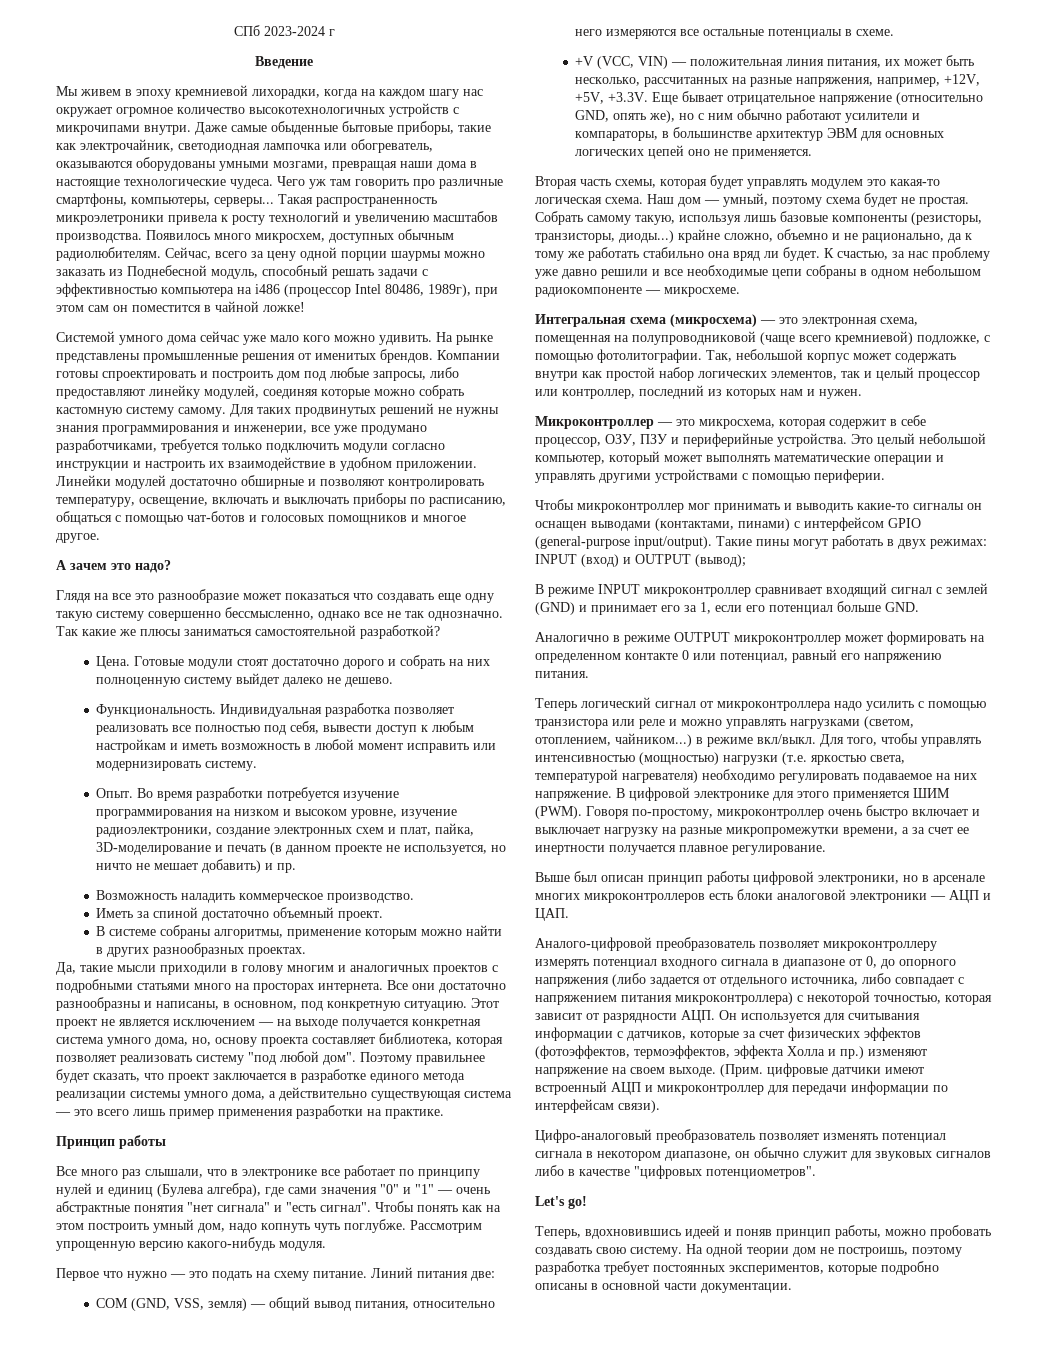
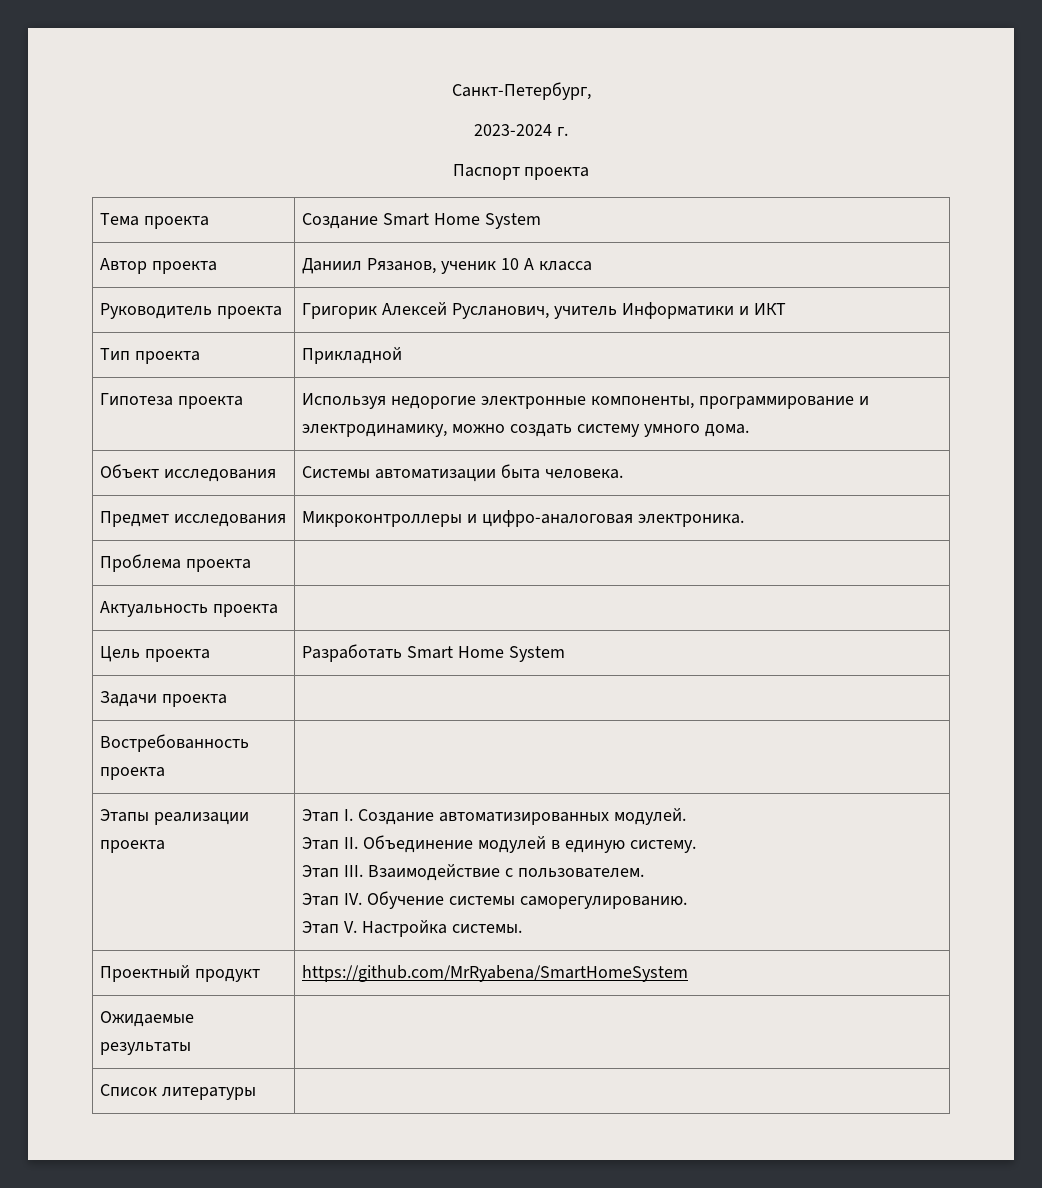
[233,25,335,36] [255,56,313,69] [56,85,483,99] [56,103,459,117] [56,121,491,135] [56,139,433,153] [56,157,477,171] [56,176,503,189] [56,193,437,207] [56,211,498,225] [56,229,454,243] [56,247,485,261] [56,265,428,279] [56,283,498,297] [56,301,305,312] [56,331,493,345] [56,349,500,363] [56,367,459,381] [56,385,464,399] [56,403,499,417] [56,425,427,435] [56,439,445,453] [56,457,477,471] [56,475,484,489] [56,493,506,507] [56,511,466,525] [56,533,100,543] [56,560,171,573] [56,589,494,603] [56,607,503,621] [56,625,440,639] [96,655,491,669] [96,673,394,687] [96,703,455,717] [96,721,475,735] [96,739,497,753] [96,761,258,771] [96,787,400,801] [96,809,458,819] [96,823,475,837] [96,842,507,855] [96,859,297,873] [96,890,415,903] [96,907,384,921] [96,925,503,939] [96,943,307,957] [56,962,498,975] [56,979,506,993] [56,997,499,1011] [56,1019,481,1029] [56,1033,503,1047] [56,1051,485,1065] [56,1069,465,1083] [56,1087,512,1101] [55,1105,444,1119] [56,1135,166,1149] [56,1165,480,1179] [56,1183,490,1197] [56,1201,501,1215] [56,1219,482,1233] [56,1237,326,1251] [56,1267,495,1281] [96,1297,496,1311] [575,29,895,39] [575,55,975,69] [575,74,981,87] [575,91,984,105] [575,109,921,123] [575,127,945,141] [575,145,813,159] [535,175,940,189] [535,193,969,207] [535,211,982,225] [535,229,972,243] [535,247,990,261] [535,265,981,279] [535,287,740,297] [535,314,918,327] [535,331,990,345] [535,349,956,363] [535,367,980,381] [535,385,862,399] [535,415,926,429] [535,433,986,447] [535,451,944,465] [535,469,885,483] [535,499,982,513] [535,517,921,531] [535,535,987,549] [535,554,746,567] [535,583,988,597] [535,601,919,615] [535,631,985,645] [535,649,941,663] [535,671,589,678] [535,697,986,711] [535,716,914,729] [535,733,981,747] [535,752,905,765] [535,769,977,783] [535,787,950,801] [535,805,980,819] [535,827,969,837] [535,845,826,855] [535,871,985,885] [535,889,991,903] [535,908,569,921] [535,937,937,951] [535,956,956,969] [535,973,964,987] [535,991,992,1005] [535,1010,920,1023] [535,1027,921,1041] [535,1045,927,1059] [535,1063,924,1077] [535,1081,948,1095] [535,1099,660,1113] [535,1129,946,1143] [535,1147,991,1161] [535,1165,816,1179] [535,1196,587,1209] [535,1225,991,1239] [535,1243,962,1257] [535,1261,939,1275] [535,1279,792,1293] СПб 2023-2024 г // Введение // Мы живем в эпоху кремниевой лихорадки, когда на каждом шагу нас окружает огромное количество высокотехнологичных устройств с микрочипами внутри. Даже самые обыденные бытовые приборы, такие как электрочайник, светодиодная лампочка или обогреватель, оказываются оборудованы умными мозгами, превращая наши дома в настоящие технологические чудеса. Чего уж там говорить про различные смартфоны, компьютеры, серверы... Такая распространенность микроэлетроники привела к росту технологий и увеличению масштабов производства. Появилось много микросхем, доступных обычным радиолюбителям. Сейчас, всего за цену одной порции шаурмы можно заказать из Поднебесной модуль, способный решать задачи с эффективностью компьютера на i486 (процессор Intel 80486, 1989г), при этом сам он поместится в чайной ложке! // Системой умного дома сейчас уже мало кого можно удивить. На рынке представлены промышленные решения от именитых брендов. Компании готовы спроектировать и построить дом под любые запросы, либо предоставляют линейку модулей, соединяя которые можно собрать кастомную систему самому. Для таких продвинутых решений не нужны знания программирования и инженерии, все уже продумано разработчиками, требуется только подключить модули согласно инструкции и настроить их взаимодействие в удобном приложении. Линейки модулей достаточно обширные и позволяют контролировать температуру, освещение, включать и выключать приборы по расписанию, общаться с помощью чат-ботов и голосовых помощников и многое другое. // А зачем это надо? // Глядя на все это разнообразие может показаться что создавать еще одну такую систему совершенно бессмысленно, однако все не так однозначно. Так какие же плюсы заниматься самостоятельной разработкой? // Цена. Готовые модули стоят достаточно дорого и собрать на них полноценную систему выйдет далеко не дешево. // Функциональность. Индивидуальная разработка позволяет реализовать все полностью под себя, вывести доступ к любым настройкам и иметь возможность в любой момент исправить или модернизировать систему. // Опыт. Во время разработки потребуется изучение программирования на низком и высоком уровне, изучение радиоэлектроники, создание электронных схем и плат, пайка, 3D-моделирование и печать (в данном проекте не используется, но ничто не мешает добавить) и пр. // Возможность наладить коммерческое производство. // Иметь за спиной достаточно объемный проект. // В системе собраны алгоритмы, применение которым можно найти в других разнообразных проектах. // Да, такие мысли приходили в голову многим и аналогичных проектов с подробными статьями много на просторах интернета. Все они достаточно разнообразны и написаны, в основном, под конкретную ситуацию. Этот проект не является исключением — на выходе получается конкретная система умного дома, но, основу проекта составляет библиотека, которая позволяет реализовать систему "под любой дом". Поэтому правильнее будет сказать, что проект заключается в разработке единого метода реализации системы умного дома, а действительно существующая система — это всего лишь пример применения разработки на практике. // Принцип работы // Все много раз слышали, что в электронике все работает по принципу нулей и единиц (Булева алгебра), где сами значения "0" и "1" — очень абстрактные понятия "нет сигнала" и "есть сигнал". Чтобы понять как на этом построить умный дом, надо копнуть чуть поглубже. Рассмотрим упрощенную версию какого-нибудь модуля. // Первое что нужно — это подать на схему питание. Линий питания две: // COM (GND, VSS, земля) — общий вывод питания, относительно него измеряются все остальные потенциалы в схеме. // +V (VСС, VIN) — положительная линия питания, их может быть несколько, рассчитанных на разные напряжения, например, +12V, +5V, +3.3V. Еще бывает отрицательное напряжение (относительно GND, опять же), но с ним обычно работают усилители и компараторы, в большинстве архитектур ЭВМ для основных логических цепей оно не применяется. // Вторая часть схемы, которая будет управлять модулем это какая-то логическая схема. Наш дом — умный, поэтому схема будет не простая. Собрать самому такую, используя лишь базовые компоненты (резисторы, транзисторы, диоды...) крайне сложно, объемно и не рационально, да к тому же работать стабильно она вряд ли будет. К счастью, за нас проблему уже давно решили и все необходимые цепи собраны в одном небольшом радиокомпоненте — микросхеме. // Интегральная схема (микросхема) — это электронная схема, помещенная на полупроводниковой (чаще всего кремниевой) подложке, с помощью фотолитографии. Так, небольшой корпус может содержать внутри как простой набор логических элементов, так и целый процессор или контроллер, последний из которых нам и нужен. // Микроконтроллер — это микросхема, которая содержит в себе процессор, ОЗУ, ПЗУ и периферийные устройства. Это целый небольшой компьютер, который может выполнять математические операции и управлять другими устройствами с помощью периферии. // Чтобы микроконтроллер мог принимать и выводить какие-то сигналы он оснащен выводами (контактами, пинами) с интерфейсом GPIO (general-purpose input/output). Такие пины могут работать в двух режимах: INPUT (вход) и OUTPUT (вывод); // В режиме INPUT микроконтроллер сравнивает входящий сигнал с землей (GND) и принимает его за 1, если его потенциал больше GND. // Аналогично в режиме OUTPUT микроконтроллер может формировать на определенном контакте 0 или потенциал, равный его напряжению питания. // Теперь логический сигнал от микроконтроллера надо усилить с помощью транзистора или реле и можно управлять нагрузками (светом, отоплением, чайником...) в режиме вкл/выкл. Для того, чтобы управлять интенсивностью (мощностью) нагрузки (т.е. яркостью света, температурой нагревателя) необходимо регулировать подаваемое на них напряжение. В цифровой электронике для этого применяется ШИМ (PWM). Говоря по-простому, микроконтроллер очень быстро включает и выключает нагрузку на разные микропромежутки времени, а за счет ее инертности получается плавное регулирование. // Выше был описан принцип работы цифровой электроники, но в арсенале многих микроконтроллеров есть блоки аналоговой электроники — АЦП и ЦАП. // Аналого-цифровой преобразователь позволяет микроконтроллеру измерять потенциал входного сигнала в диапазоне от 0, до опорного напряжения (либо задается от отдельного источника, либо совпадает с напряжением питания микроконтроллера) с некоторой точностью, которая зависит от разрядности АЦП. Он используется для считывания информации с датчиков, которые за счет физических эффектов (фотоэффектов, термоэффектов, эффекта Холла и пр.) изменяют напряжение на своем выходе. (Прим. цифровые датчики имеют встроенный АЦП и микроконтроллер для передачи информации по интерфейсам связи). // Цифро-аналоговый преобразователь позволяет изменять потенциал сигнала в некотором диапазоне, он обычно служит для звуковых сигналов либо в качестве "цифровых потенциометров". // Let's go! // Теперь, вдохновившись идеей и поняв принцип работы, можно пробовать создавать свою систему. На одной теории дом не построишь, поэтому разработка требует постоянных экспериментов, которые подробно описаны в основной части документации. -> [451,82,591,100] [474,124,568,136] [452,164,590,180] [100,213,210,229] [302,213,542,229] [100,258,218,274] [302,258,592,274] [100,303,283,319] [302,302,786,319] [100,348,201,364] [302,347,403,364] [100,393,244,409] [302,393,869,409] [302,424,749,437] [100,464,277,482] [302,464,624,482] [100,511,287,527] [302,510,745,527] [100,554,252,572] [100,601,279,617] [100,646,211,662] [302,644,566,662] [100,691,228,707] [100,734,250,752] [100,767,166,780] [100,809,250,825] [100,840,166,853] [302,808,686,825] [302,835,696,853] [302,864,644,881] [302,891,687,909] [302,920,523,937] [100,965,261,982] [302,965,689,982] [100,1011,195,1027] [100,1042,192,1055] [100,1084,257,1100] Санкт-Петербург, // 2023-2024 г. // Паспорт проекта // Тема проекта | Создание Smart Home System // Автор проекта | Даниил Рязанов, ученик 10 А класса // Руководитель проекта | Григорик Алексей Русланович, учитель Информатики и ИКТ // Тип проекта | Прикладной // Гипотеза проекта | Используя недорогие электронные компоненты, программирование и электродинамику, можно создать систему умного дома. // Объект исследования | Системы автоматизации быта человека. // Предмет исследования | Микроконтроллеры и цифро-аналоговая электроника. // Проблема проекта | // Актуальность проекта | // Цель проекта | Разработать Smart Home System // Задачи проекта | // Востребованность проекта | // Этапы реализации проекта | Этап I. Создание автоматизированных модулей. // Этап II. Объединение модулей в единую систему. // Этап III. Взаимодействие с пользователем. // Этап IV. Обучение системы саморегулированию. // Этап V. Настройка системы. // Проектный продукт | https://github.com/MrRyabena/SmartHomeSystem // Ожидаемые результаты | // Список литературы |

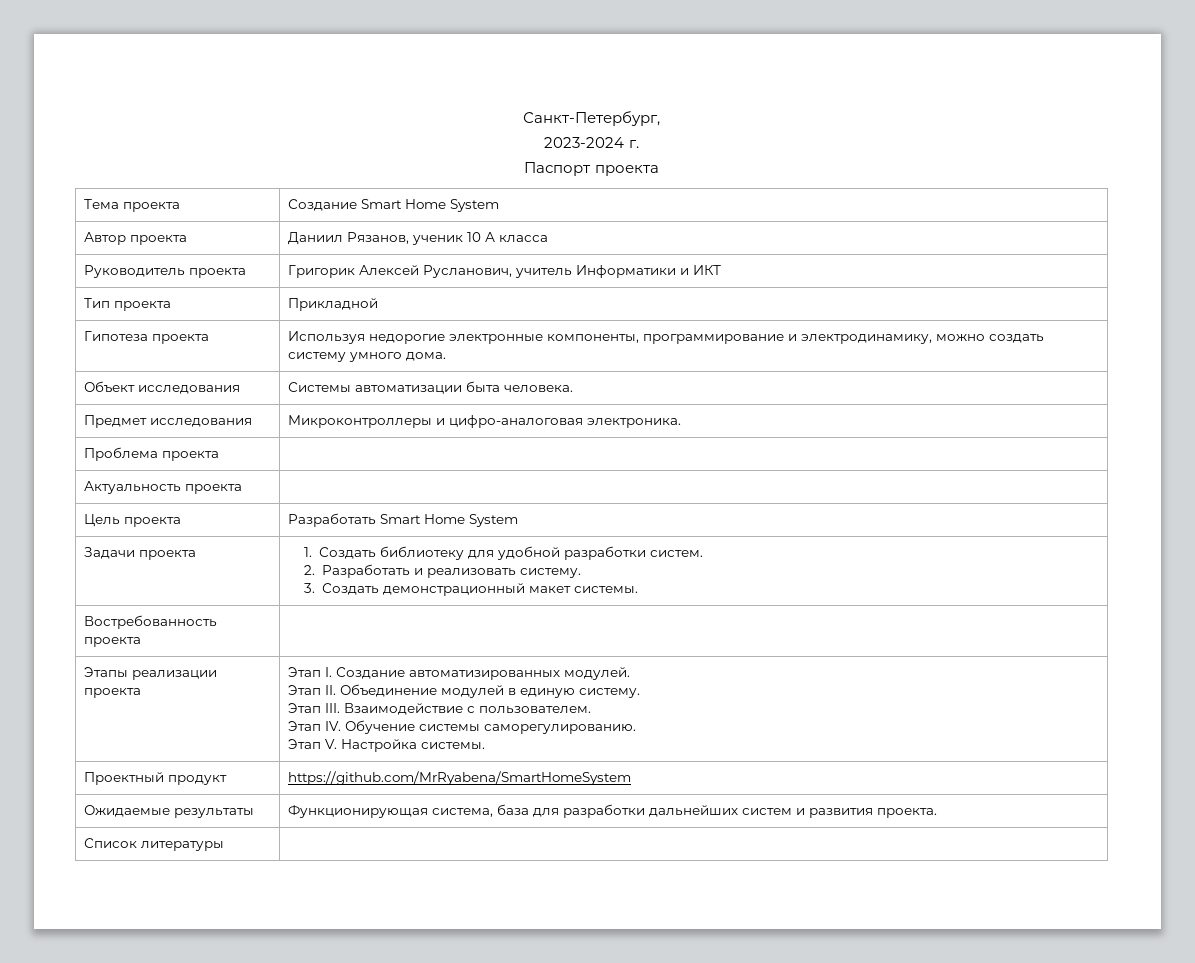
(228, 700) none -> [303,546,703,560] [303,564,581,578] [303,583,638,596] 1. Создать библиотеку для удобной разработки систем. // 2. Разработать и реализовать систему. // 3. Создать демонстрационный макет системы.
(192, 1048) none -> [287,804,937,818] Функционирующая система, база для разработки дальнейших систем и развития проекта.

